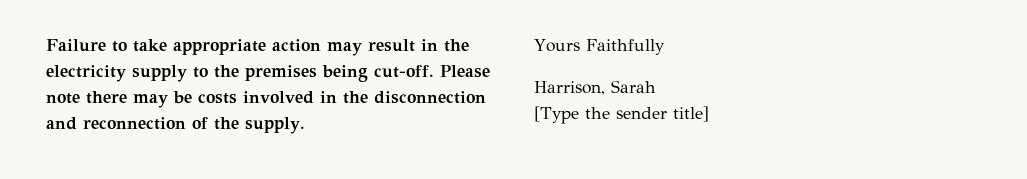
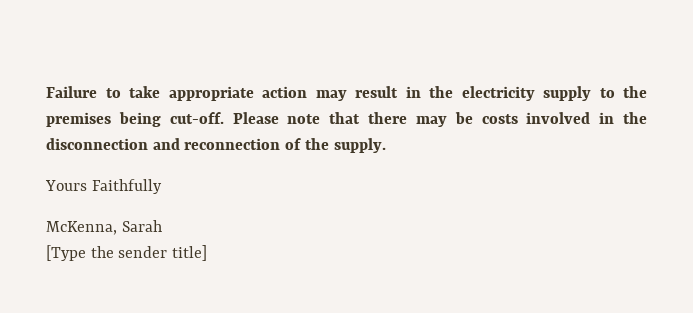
(80, 98) none -> [329,112,361,124] that
[534,81,605,95] Harrison, -> [46,221,117,235] McKenna,

